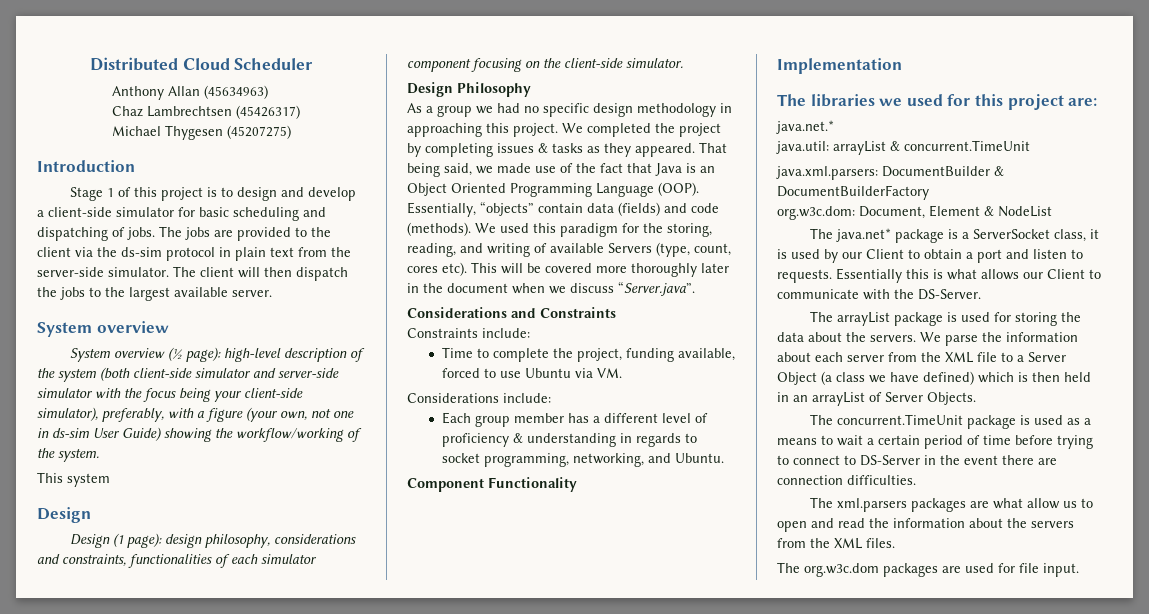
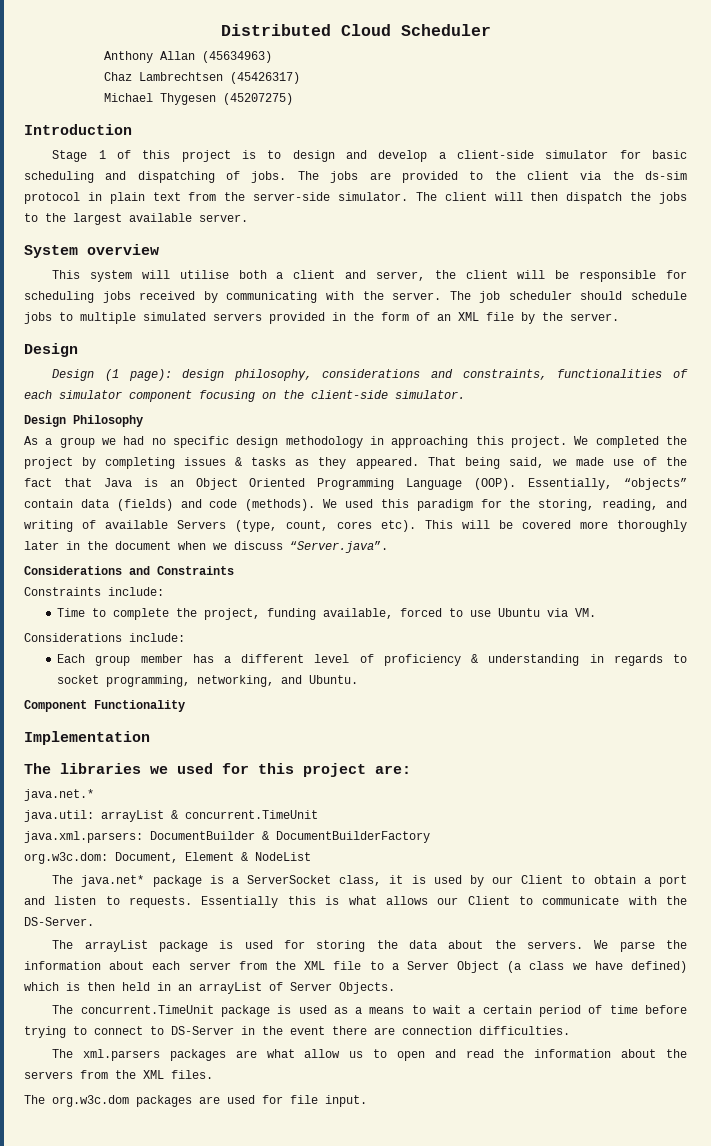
[70,347,366,362] [37,367,339,382] [37,388,303,402] [37,407,354,422] [37,427,362,442] [37,448,99,462] [37,472,110,487] System overview (½ page): high-level description of the system (both client-side simulator and server-side simulator with the focus being your client-side simulator), preferably, with a figure (your own, not one in ds-sim User Guide) showing the workflow/working of the system. // This system -> [52,270,687,282] [24,291,687,303] [24,312,619,324] This system will utilise both a client and server, the client will be responsible for scheduling jobs received by communicating with the server. The job scheduler should schedule jobs to multiple simulated servers provided in the form of an XML file by the server.

